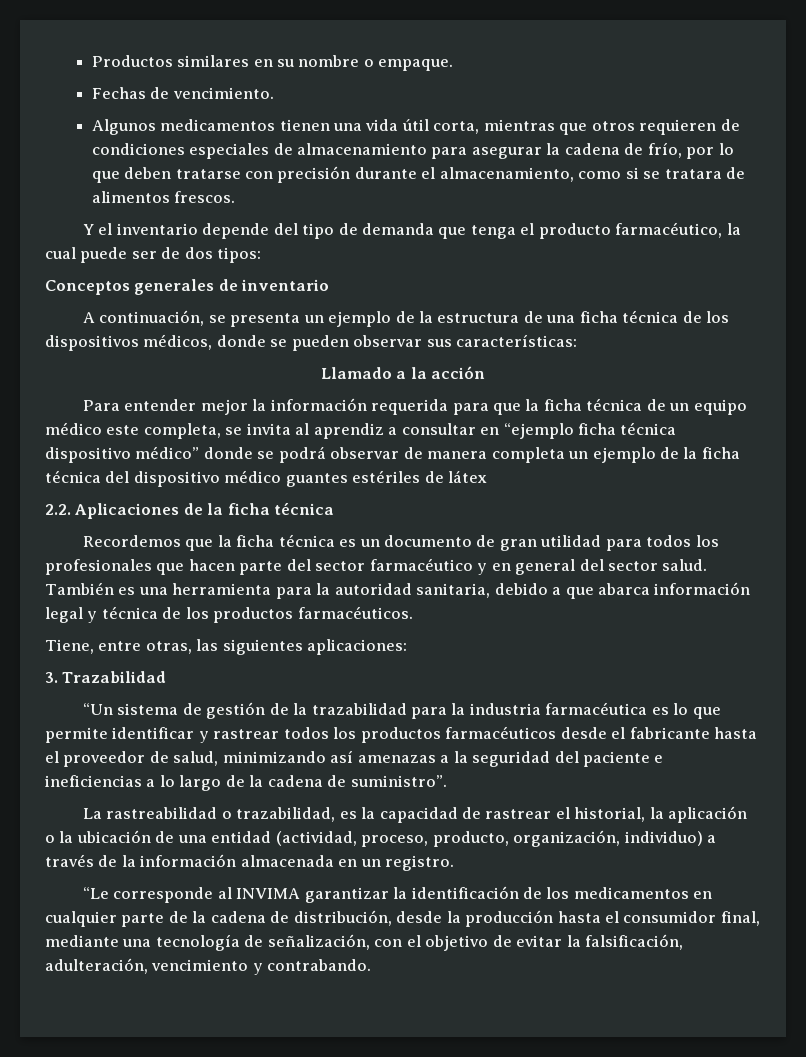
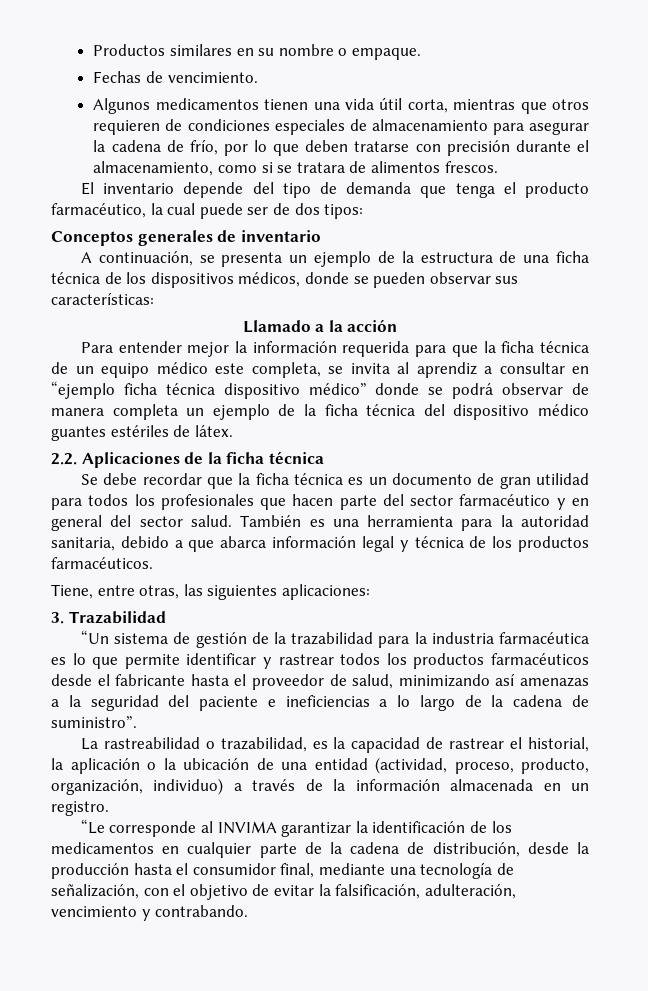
[82,223,113,235] Y el -> [80,182,94,195] El
[448,470,488,483] látex -> [194,425,233,437] látex.
[82,535,181,547] Recordemos -> [80,473,202,485] Se debe recordar

